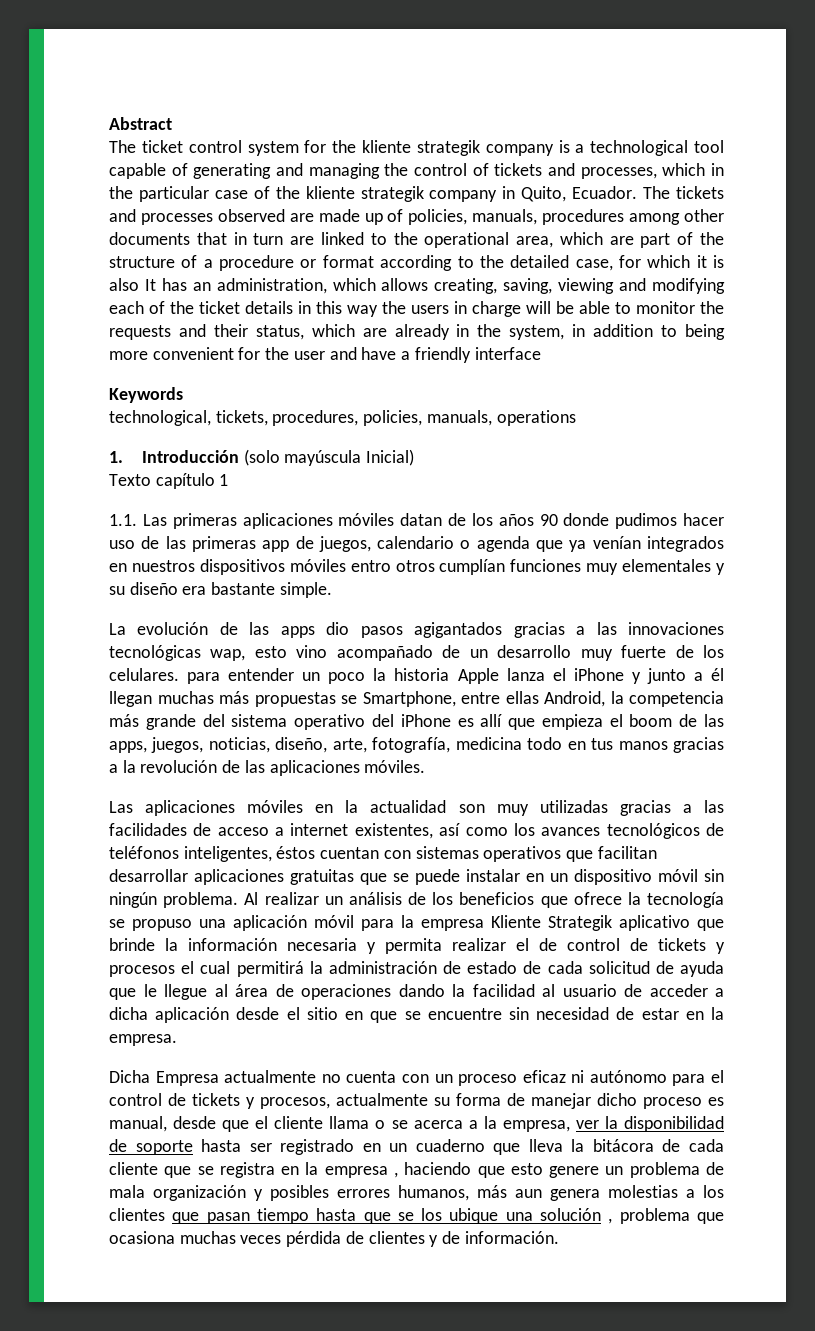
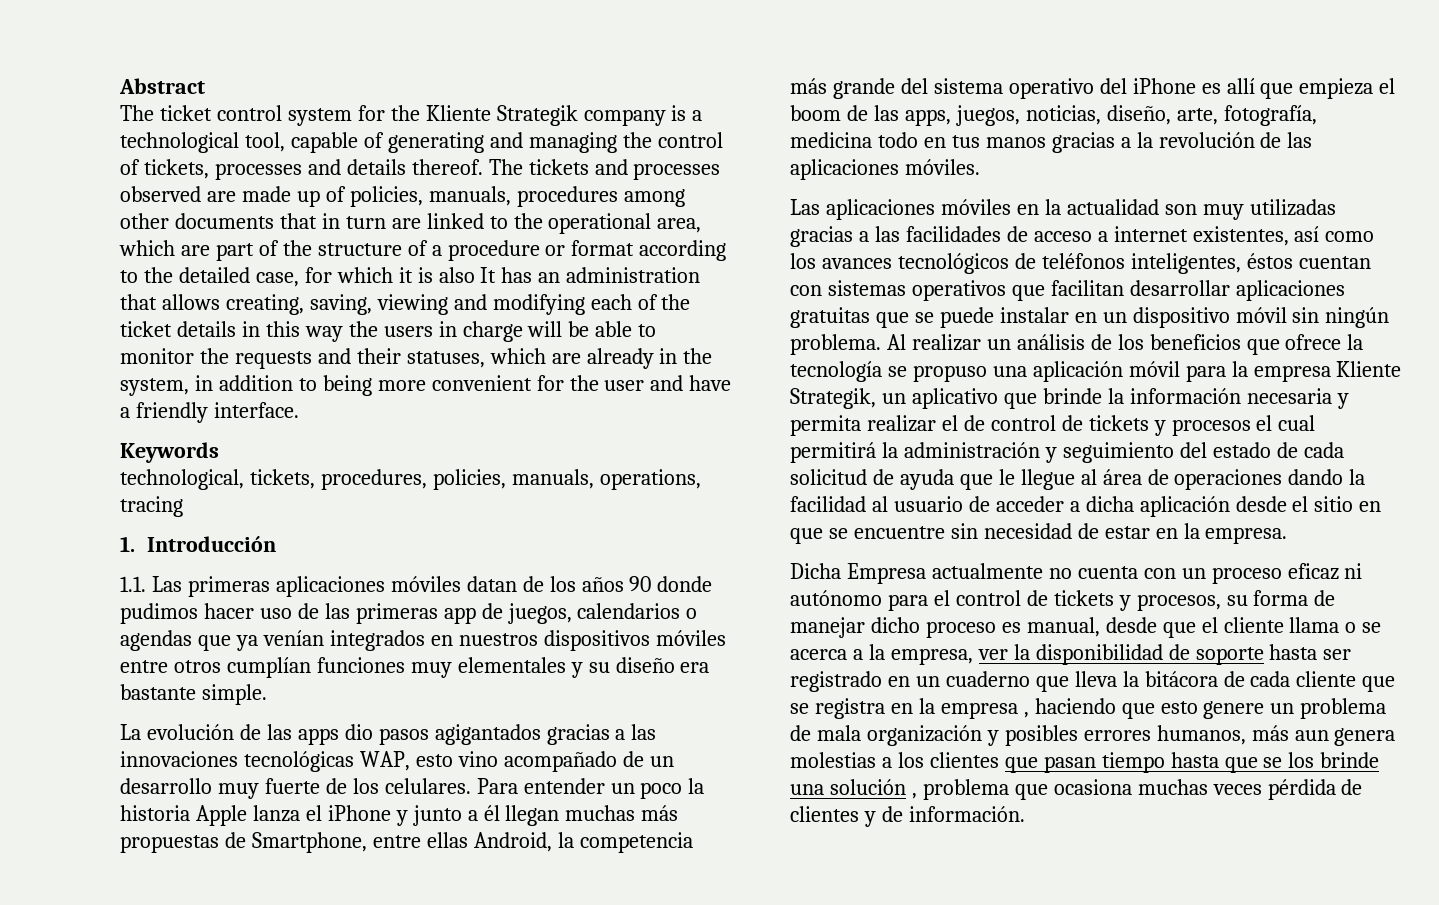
[362,140,480,156] kliente strategik -> [425,105,578,126] Kliente Strategik
[693,140,724,153] tool -> [244,132,285,152] tool,
[494,163,724,179] [109,186,638,202] tickets and processes, which in the particular case of the kliente strategik company in Quito, Ecuador. -> [143,159,483,180] tickets, processes and details thereof.
[216,278,376,294] administration, which -> [566,267,701,283] [120,294,157,310] administration that
[255,325,304,340] status, -> [406,351,485,368] statuses,
[474,347,541,360] interface -> [213,402,299,418] interface.
[496,410,576,426] operations -> [599,469,701,490] [120,496,183,517] operations, tracing
[243,449,415,466] [109,473,229,489] (solo mayúscula Inicial) // Texto capítulo 1 -> (277, 544) none
[377,536,530,552] calendario o agenda -> [577,603,698,619] [120,630,192,651] calendarios o agendas
[350,560,391,572] entro -> [120,660,168,673] entre
[210,649,246,661] wap, -> [359,751,410,771] WAP,
[187,672,221,684] para -> [476,778,518,794] Para
[341,695,357,704] se -> [224,832,246,848] de
[548,915,612,931] Strategik -> [790,388,906,409] Strategik, un
[442,961,461,974] de -> [1044,442,1207,463] y seguimiento del
[336,1093,428,1106] actualmente -> (1221, 602) none
[449,1208,499,1224] ubique -> [1320,752,1380,768] brinde

